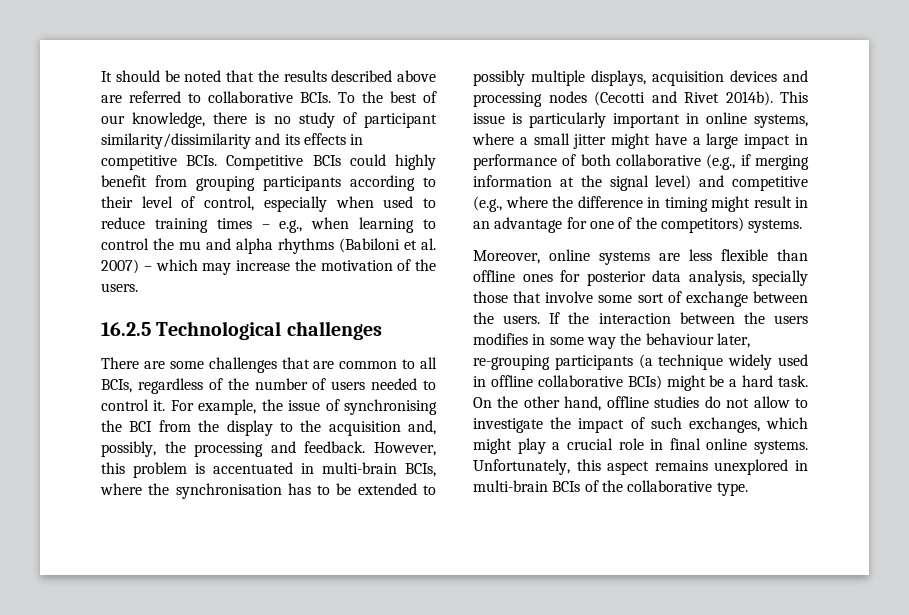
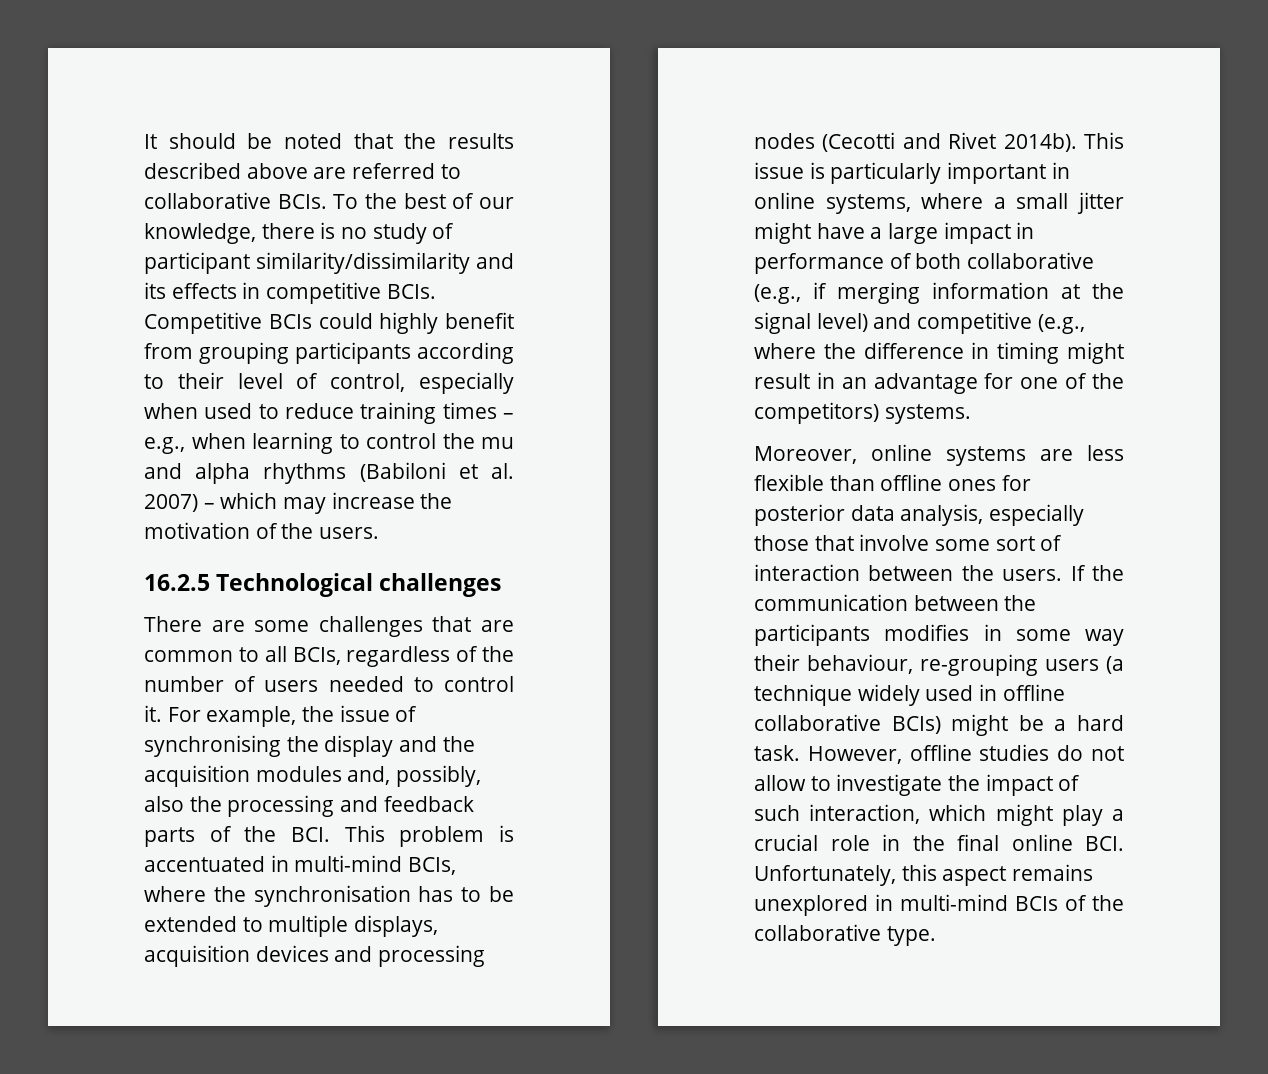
[129,420,293,436] BCI from the display to -> [324,735,438,757] display and
(401, 428) none -> [255,766,342,782] modules
(156, 449) none -> [144,796,184,812] also
[304,441,436,456] [101,462,125,474] feedback. However, this -> [383,796,474,812] [144,825,385,847] feedback parts of the BCI. This
[322,462,397,474] multi-brain -> [294,855,403,872] multi-mind
[473,70,525,86] possibly -> (263, 924) none
[752,270,808,286] specially -> [989,504,1085,526] especially
[685,291,748,307] exchange -> [754,564,860,581] interaction
[598,312,808,324] interaction between the users -> [754,594,1037,611] [754,624,870,646] communication between the participants
[620,333,750,348] [473,355,633,370] the behaviour later, re-grouping participants -> [754,654,1099,676] their behaviour, re-grouping users
[473,396,602,411] On the other hand, -> [807,746,902,764] However,
[688,417,760,433] exchanges, -> [809,804,921,824] interaction,
(664, 444) none -> [912,835,945,851] the
[754,440,808,454] systems. -> [1085,836,1124,851] BCI.
[473,480,548,492] multi-brain -> [900,894,1008,911] multi-mind

